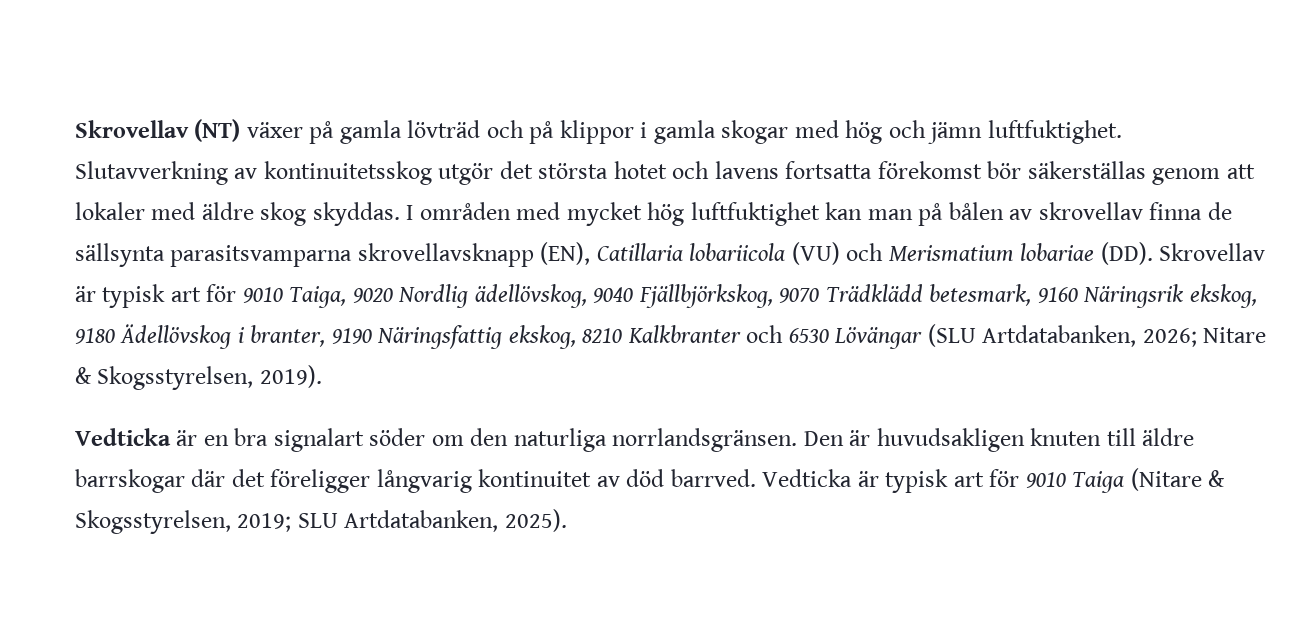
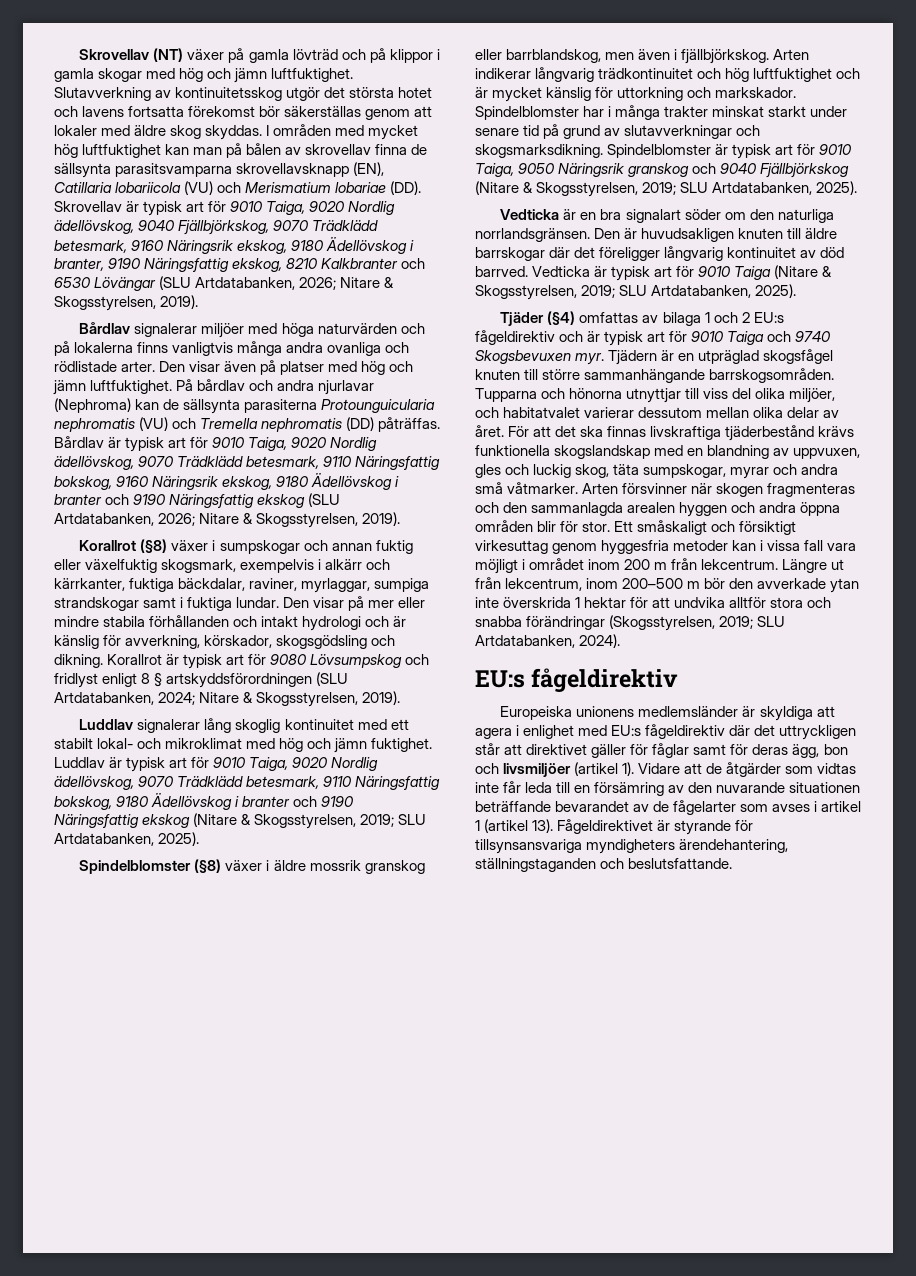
(322, 376) none -> [79,322,425,338] [54,341,410,356] [54,360,414,375] [53,379,375,395] [54,398,436,414] [54,417,441,432] [54,436,378,452] [54,456,441,470] [54,473,400,490] [54,493,341,508] [54,512,401,528] [79,539,413,554] [54,559,391,573] [54,578,430,593] [54,596,426,611] [54,615,407,631] [54,635,396,649] [54,654,430,669] [54,672,349,688] [54,691,401,707] [79,718,409,733] [54,738,433,753] [54,757,379,772] [54,776,441,790] [54,793,355,810] [54,813,427,829] [54,832,200,846] [79,859,425,874] [475,49,810,64] [475,67,861,82] [475,87,797,102] [475,105,848,120] [475,124,761,139] [475,144,853,159] [475,163,850,178] [475,181,858,197] // Bårdlav signalerar miljöer med höga naturvärden och på lokalerna finns vanligtvis många andra ovanliga och rödlistade arter. Den visar även på platser med hög och jämn luftfuktighet. På bårdlav och andra njurlavar (Nephroma) kan de sällsynta parasiterna Protounguicularia nephromatis (VU) och Tremella nephromatis (DD) påträffas. Bårdlav är typisk art för 9010 Taiga, 9020 Nordlig ädellövskog, 9070 Trädklädd betesmark, 9110 Näringsfattig bokskog, 9160 Näringsrik ekskog, 9180 Ädellövskog i branter och 9190 Näringsfattig ekskog (SLU Artdatabanken, 2026; Nitare & Skogsstyrelsen, 2019). // Korallrot (§8) växer i sumpskogar och annan fuktig eller växelfuktig skogsmark, exempelvis i alkärr och kärrkanter, fuktiga bäckdalar, raviner, myrlaggar, sumpiga strandskogar samt i fuktiga lundar. Den visar på mer eller mindre stabila förhållanden och intakt hydrologi och är känslig för avverkning, körskador, skogsgödsling och dikning. Korallrot är typisk art för 9080 Lövsumpskog och fridlyst enligt 8 § artskyddsförordningen (SLU Artdatabanken, 2024; Nitare & Skogsstyrelsen, 2019). // Luddlav signalerar lång skoglig kontinuitet med ett stabilt lokal- och mikroklimat med hög och jämn fuktighet. Luddlav är typisk art för 9010 Taiga, 9020 Nordlig ädellövskog, 9070 Trädklädd betesmark, 9110 Näringsfattig bokskog, 9180 Ädellövskog i branter och 9190 Näringsfattig ekskog (Nitare & Skogsstyrelsen, 2019; SLU Artdatabanken, 2025). // Spindelblomster (§8) växer i äldre mossrik granskog eller barrblandskog, men även i fjällbjörkskog. Arten indikerar långvarig trädkontinuitet och hög luftfuktighet och är mycket känslig för uttorkning och markskador. Spindelblomster har i många trakter minskat starkt under senare tid på grund av slutavverkningar och skogsmarksdikning. Spindelblomster är typisk art för 9010 Taiga, 9050 Näringsrik granskog och 9040 Fjällbjörkskog (Nitare & Skogsstyrelsen, 2019; SLU Artdatabanken, 2025).
(567, 520) none -> [500,311,784,326] [475,330,832,346] [475,349,834,365] [475,368,835,383] [475,388,836,403] [475,407,840,418] [475,425,855,441] [475,445,861,459] [475,464,839,479] [475,482,856,497] [475,502,841,517] [475,520,797,535] [475,540,857,555] [475,558,845,574] [475,577,860,593] [475,597,832,608] [475,615,786,631] [475,634,621,648] [475,668,679,693] [500,706,835,721] [475,724,857,740] [475,743,848,758] [475,762,857,777] [475,781,861,796] [475,800,862,815] [475,819,754,835] [475,839,789,854] [475,858,733,872] // Tjäder (§4) omfattas av bilaga 1 och 2 EU:s fågeldirektiv och är typisk art för 9010 Taiga och 9740 Skogsbevuxen myr. Tjädern är en utpräglad skogsfågel knuten till större sammanhängande barrskogsområden. Tupparna och hönorna utnyttjar till viss del olika miljöer, och habitatvalet varierar dessutom mellan olika delar av året. För att det ska finnas livskraftiga tjäderbestånd krävs funktionella skogslandskap med en blandning av uppvuxen, gles och luckig skog, täta sumpskogar, myrar och andra små våtmarker. Arten försvinner när skogen fragmenteras och den sammanlagda arealen hyggen och andra öppna områden blir för stor. Ett småskaligt och försiktigt virkesuttag genom hyggesfria metoder kan i vissa fall vara möjligt i området inom 200 m från lekcentrum. Längre ut från lekcentrum, inom 200–500 m bör den avverkade ytan inte överskrida 1 hektar för att undvika alltför stora och snabba förändringar (Skogsstyrelsen, 2019; SLU Artdatabanken, 2024). // EU:s fågeldirektiv // Europeiska unionens medlemsländer är skyldiga att agera i enlighet med EU:s fågeldirektiv där det uttryckligen står att direktivet gäller för fåglar samt för deras ägg, bon och livsmiljöer (artikel 1). Vidare att de åtgärder som vidtas inte får leda till en försämring av den nuvarande situationen beträffande bevarandet av de fågelarter som avses i artikel 1 (artikel 13). Fågeldirektivet är styrande för tillsynsansvariga myndigheters ärendehantering, ställningstaganden och beslutsfattande.

